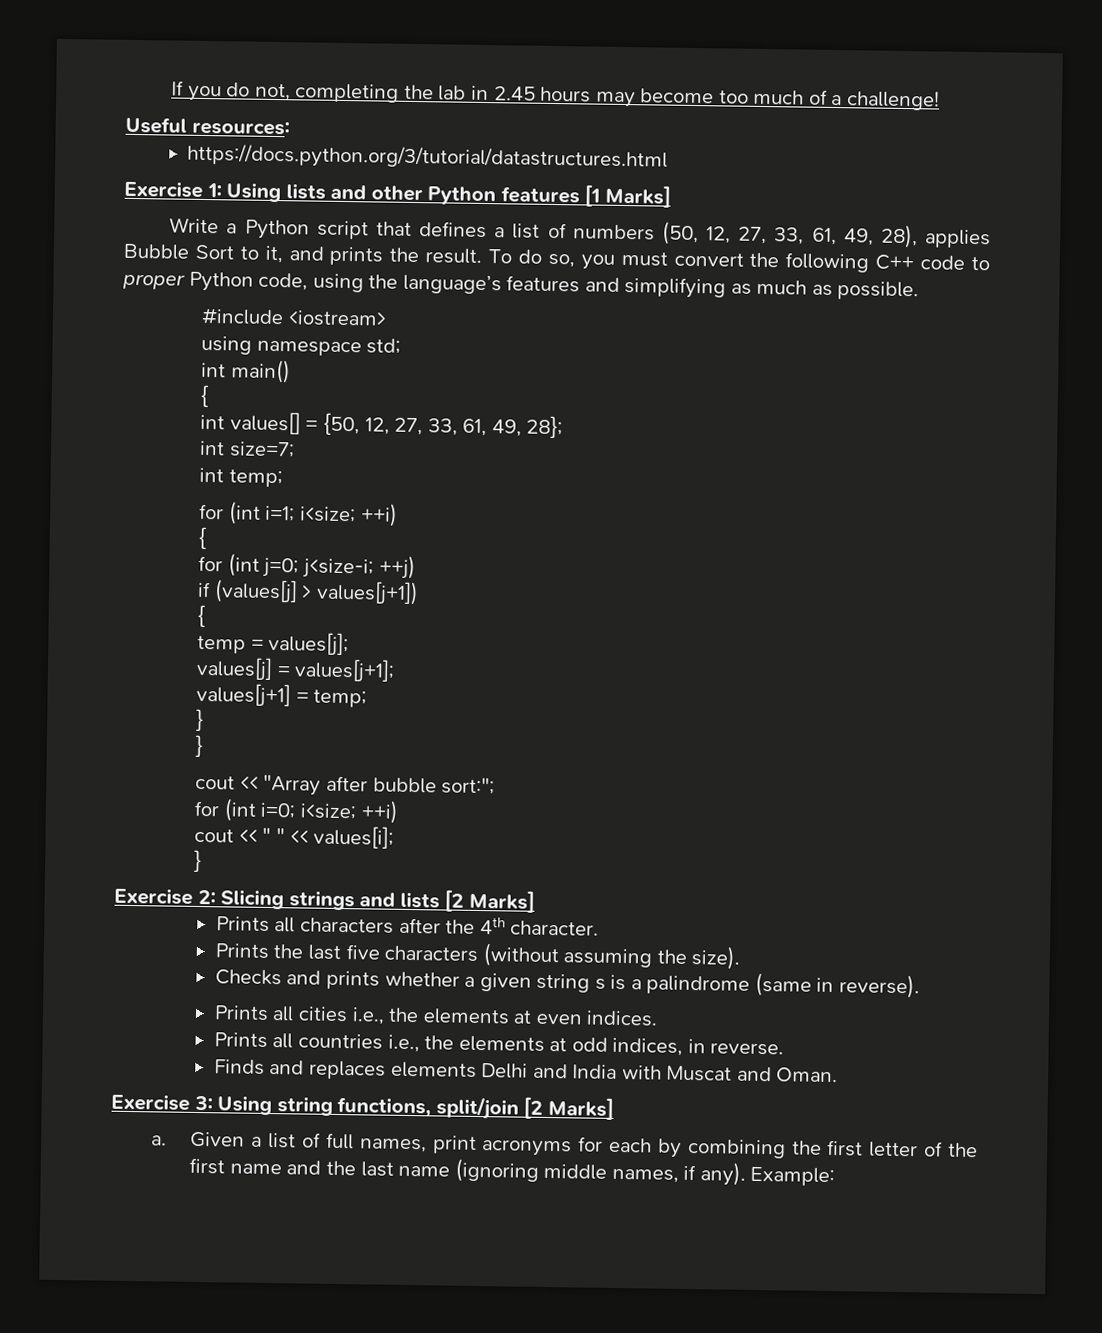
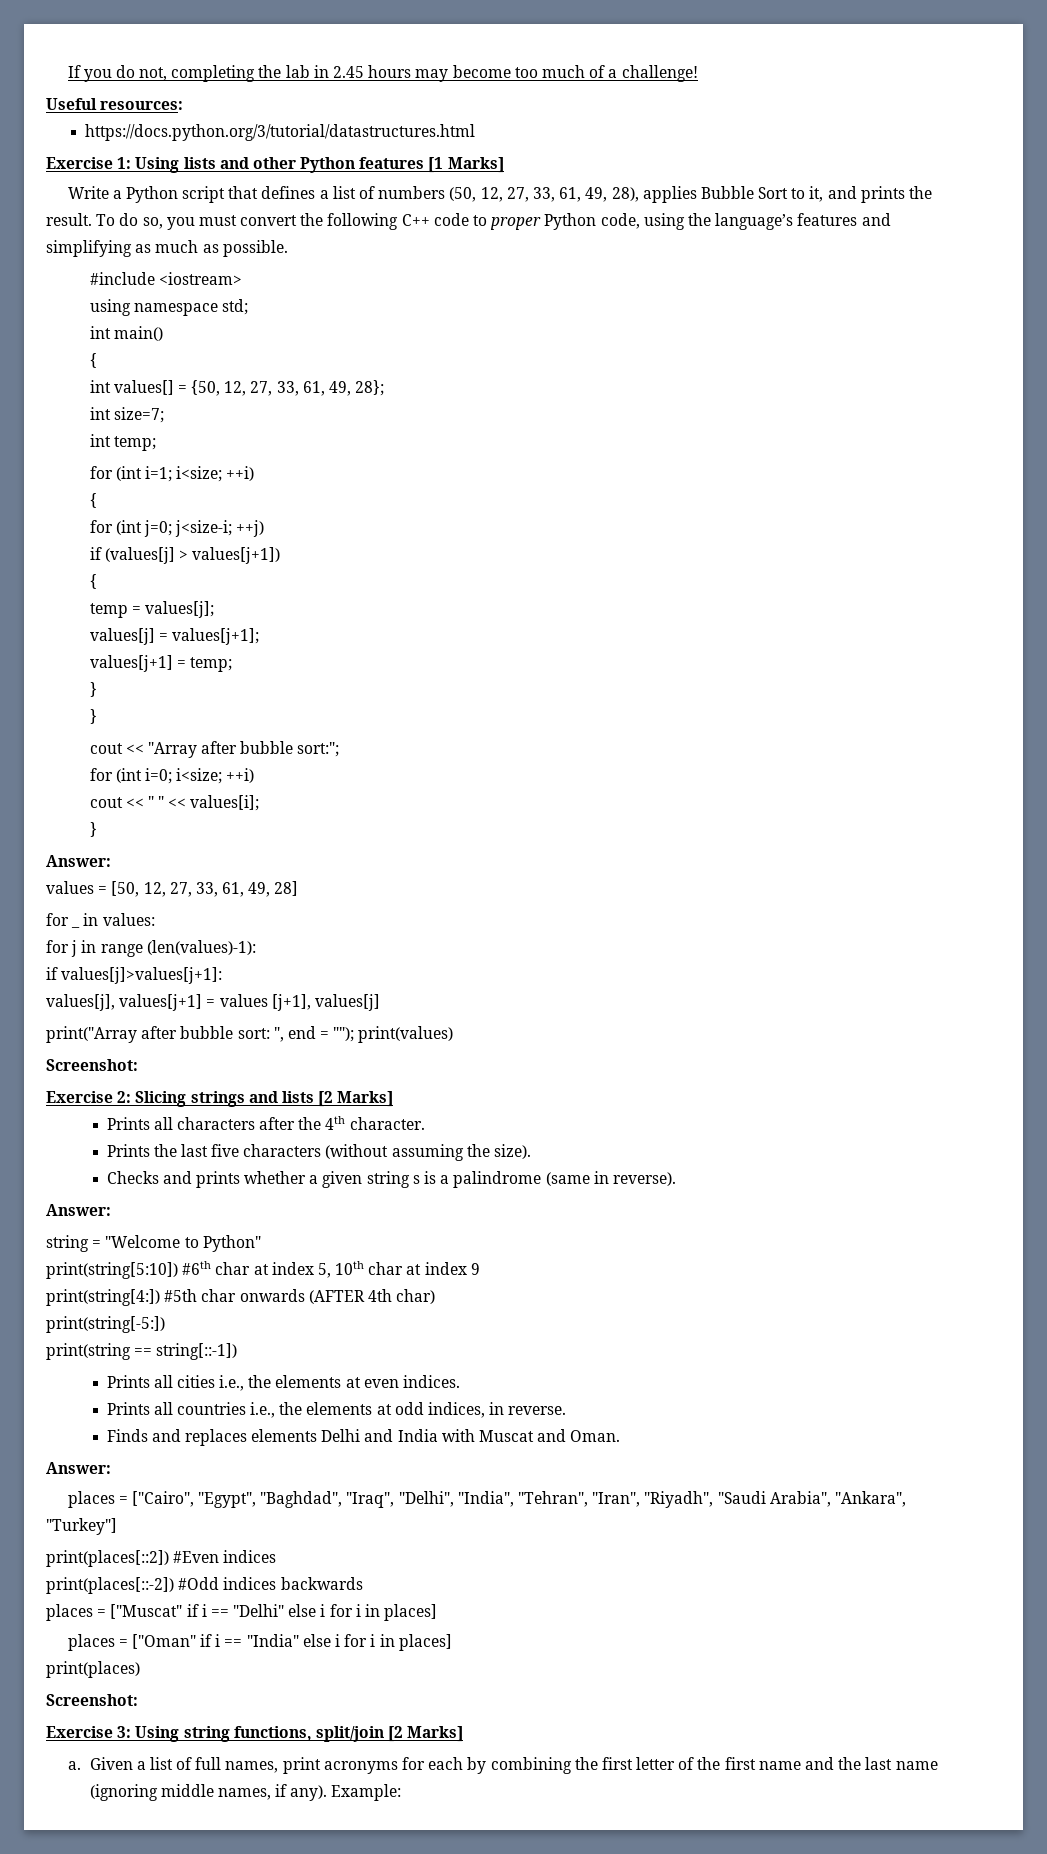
(203, 861) none -> [46,855,111,867] [46,881,299,897] [46,913,69,926] [71,926,81,928] [83,913,155,926] [46,940,256,957] [46,967,223,984] [46,994,380,1011] [46,1026,454,1043] [46,1059,138,1071] // Answer: // values = [50, 12, 27, 33, 61, 49, 28] // for _ in values: // for j in range (len(values)-1): // if values[j]>values[j+1]: // values[j], values[j+1] = values [j+1], values[j] // print("Array after bubble sort: ", end = ""); print(values) // Screenshot:
(920, 986) none -> [46,1204,111,1216] [46,1235,261,1252] [46,1261,480,1279] [46,1289,436,1306] [46,1316,165,1333] [46,1343,238,1360] // Answer: // string = "Welcome to Python" // print(string[5:10]) #6th char at index 5, 10th char at index 9 // print(string[4:]) #5th char onwards (AFTER 4th char) // print(string[-5:]) // print(string == string[::-1])
(839, 1075) none -> [46,1462,111,1474] [67,1491,906,1508] [46,1518,117,1535] [46,1550,277,1567] [46,1577,363,1594] [46,1604,438,1621] [67,1634,452,1651] [46,1661,140,1678] [46,1694,138,1706] // Answer: // places = ["Cairo", "Egypt", "Baghdad", "Iraq", "Delhi", "India", "Tehran", "Iran", "Riyadh", "Saudi Arabia", "Ankara", "Turkey"] // print(places[::2]) #Even indices // print(places[::-2]) #Odd indices backwards // places = ["Muscat" if i == "Delhi" else i for i in places] // places = ["Oman" if i == "India" else i for i in places] // print(places) // Screenshot:

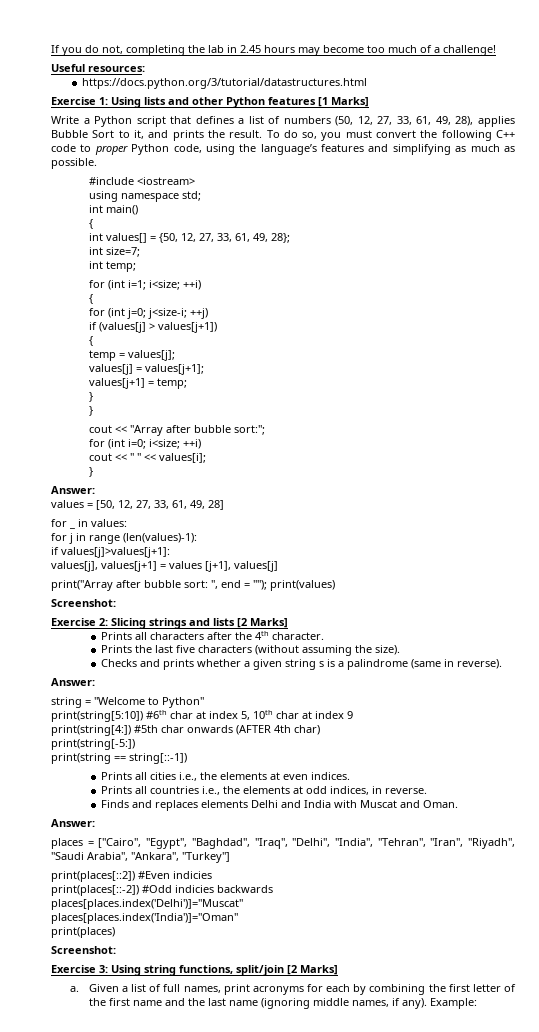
[223,1550,277,1563] indices -> [173,871,212,879] indicies
[223,1577,277,1590] indices -> [175,885,214,893] indicies
[46,1604,438,1621] [67,1634,452,1651] places = ["Muscat" if i == "Delhi" else i for i in places] // places = ["Oman" if i == "India" else i for i in places] -> [51,899,243,910] [51,913,238,924] places[places.index('Delhi')]="Muscat" // places[places.index('India')]="Oman"

